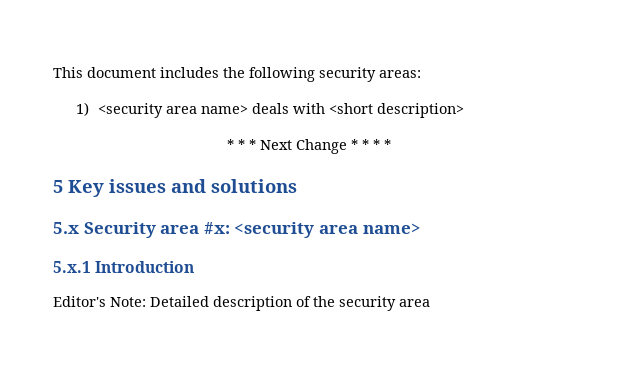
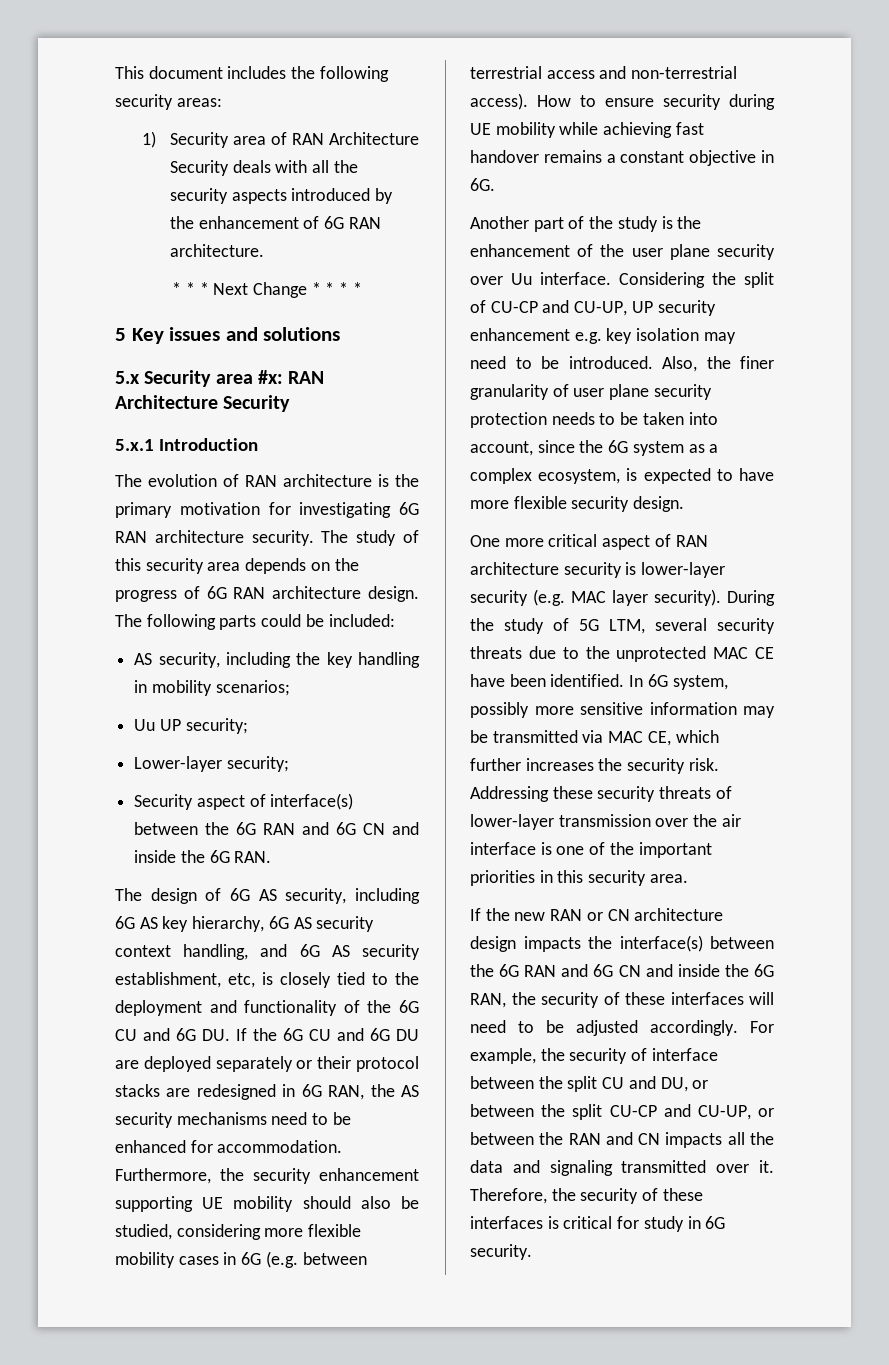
[98,103,465,118] <security area name> deals with <short description> -> [169,132,419,148] [169,160,358,176] [169,188,394,204] [169,216,381,229] [169,244,264,257] Security area of RAN Architecture Security deals with all the security aspects introduced by the enhancement of 6G RAN architecture.
[234,222,421,238] <security area name> -> [288,371,325,384] [115,395,291,412] RAN Architecture Security
[53,296,430,311] Editor's Note: Detailed description of the security area -> [115,474,419,487] [115,502,419,518] [115,530,420,546] [115,558,359,574] [115,586,419,602] [115,614,395,630] [134,652,420,668] [134,680,290,696] [134,718,248,734] [134,756,289,772] [134,793,354,810] [134,822,420,835] [134,850,272,863] [115,888,420,904] [115,916,375,932] [115,944,420,960] [115,972,419,988] [115,1000,419,1016] [115,1028,419,1041] [115,1056,419,1072] [115,1084,420,1100] [115,1112,351,1128] [115,1140,343,1153] [115,1168,419,1184] [115,1196,419,1212] [115,1224,362,1240] [115,1251,367,1268] [470,66,738,79] [470,93,775,110] [470,122,704,138] [470,150,774,166] [470,178,495,191] [470,216,702,232] [470,244,775,260] [470,272,774,288] [470,300,716,316] [470,328,736,344] [470,356,774,372] [470,384,712,400] [470,412,718,428] [470,440,719,456] [470,468,774,484] [470,496,685,512] [470,534,708,550] [470,562,726,578] [470,589,775,606] [470,618,775,634] [470,646,774,662] [470,674,728,690] [470,702,775,718] [470,730,719,746] [470,758,719,774] [470,786,732,802] [470,814,741,830] [470,842,712,858] [470,870,688,886] [470,908,724,921] [470,935,774,952] [470,964,774,977] [470,992,774,1008] [470,1020,774,1036] [470,1048,718,1064] [470,1076,709,1092] [470,1104,774,1120] [470,1132,774,1148] [470,1160,774,1176] [470,1188,703,1204] [470,1216,726,1232] [470,1244,532,1260] The evolution of RAN architecture is the primary motivation for investigating 6G RAN architecture security. The study of this security area depends on the progress of 6G RAN architecture design. The following parts could be included: // AS security, including the key handling in mobility scenarios; // Uu UP security; // Lower-layer security; // Security aspect of interface(s) between the 6G RAN and 6G CN and inside the 6G RAN. // The design of 6G AS security, including 6G AS key hierarchy, 6G AS security context handling, and 6G AS security establishment, etc, is closely tied to the deployment and functionality of the 6G CU and 6G DU. If the 6G CU and 6G DU are deployed separately or their protocol stacks are redesigned in 6G RAN, the AS security mechanisms need to be enhanced for accommodation. Furthermore, the security enhancement supporting UE mobility should also be studied, considering more flexible mobility cases in 6G (e.g. between terrestrial access and non-terrestrial access). How to ensure security during UE mobility while achieving fast handover remains a constant objective in 6G. // Another part of the study is the enhancement of the user plane security over Uu interface. Considering the split of CU-CP and CU-UP, UP security enhancement e.g. key isolation may need to be introduced. Also, the finer granularity of user plane security protection needs to be taken into account, since the 6G system as a complex ecosystem, is expected to have more flexible security design. // One more critical aspect of RAN architecture security is lower-layer security (e.g. MAC layer security). During the study of 5G LTM, several security threats due to the unprotected MAC CE have been identified. In 6G system, possibly more sensitive information may be transmitted via MAC CE, which further increases the security risk. Addressing these security threats of lower-layer transmission over the air interface is one of the important priorities in this security area. // If the new RAN or CN architecture design impacts the interface(s) between the 6G RAN and 6G CN and inside the 6G RAN, the security of these interfaces will need to be adjusted accordingly. For example, the security of interface between the split CU and DU, or between the split CU-CP and CU-UP, or between the RAN and CN impacts all the data and signaling transmitted over it. Therefore, the security of these interfaces is critical for study in 6G security.

